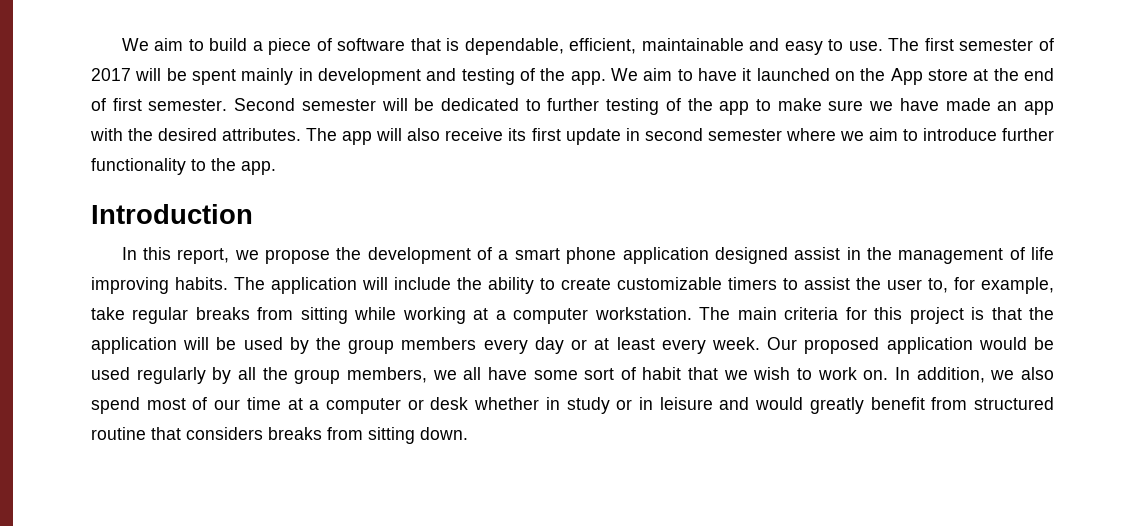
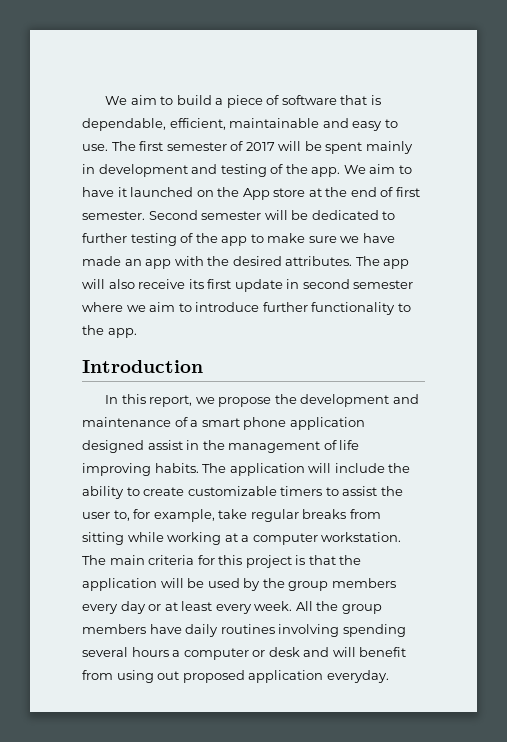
(471, 255) none -> [392,394,419,404] [82,417,171,427] and maintenance
[767,337,1054,354] [91,367,1055,384] [91,397,1054,414] [91,427,468,444] Our proposed application would be used regularly by all the group members, we all have some sort of habit that we wish to work on. In addition, we also spend most of our time at a computer or desk whether in study or in leisure and would greatly benefit from structured routine that considers breaks from sitting down. -> [295,601,382,614] [82,624,406,637] [82,647,407,660] [82,670,389,683] All the group members have daily routines involving spending several hours a computer or desk and will benefit from using out proposed application everyday.

